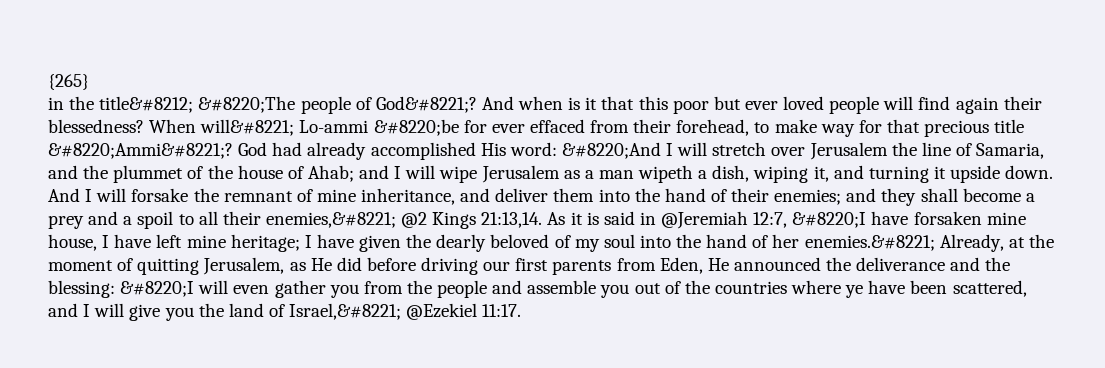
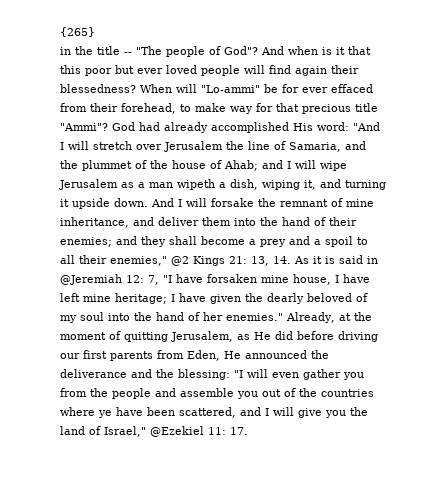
[99,96,296,113] title&#8212; &#8220;The -> [97,46,162,55] title -- "The
[375,96,477,113] God&#8221;? -> [224,46,258,55] God"?
[200,119,459,136] will&#8221; Lo-ammi &#8220;be -> [176,84,278,93] will "Lo-ammi" be
[48,143,233,159] &#8220;Ammi&#8221;? -> [60,123,108,131] "Ammi"?
[561,142,661,159] &#8220;And -> [353,122,380,131] "And
[265,212,396,228] enemies,&#8221; -> [110,256,167,266] enemies,"
[481,212,543,228] 21:13,14. -> [229,256,291,266] 21: 13, 14.
[753,212,867,228] 12:7, &#8220;I -> [126,275,172,285] 12: 7, "I
[804,235,935,251] enemies.&#8221; -> [226,313,283,321] enemies."
[120,281,195,297] &#8220;I -> [234,370,243,378] "I
[289,303,522,320] Israel,&#8221; @Ezekiel 11:17. -> [104,426,248,437] Israel," @Ezekiel 11: 17.

